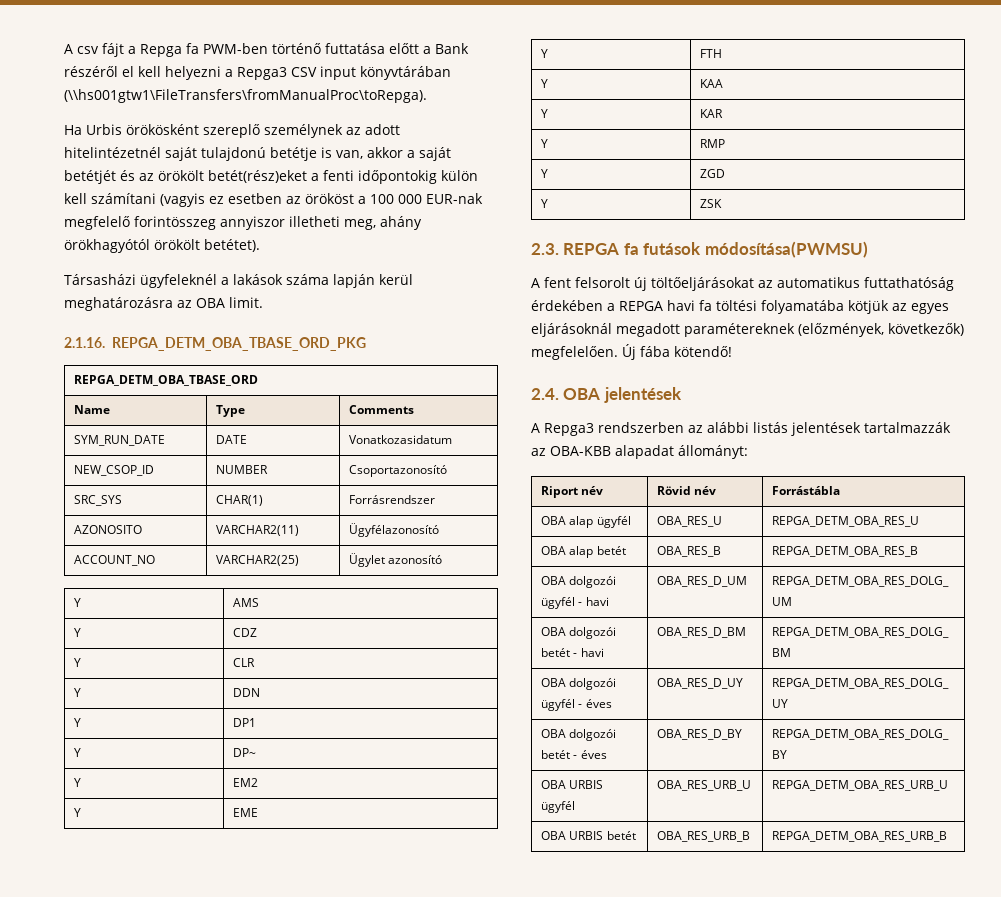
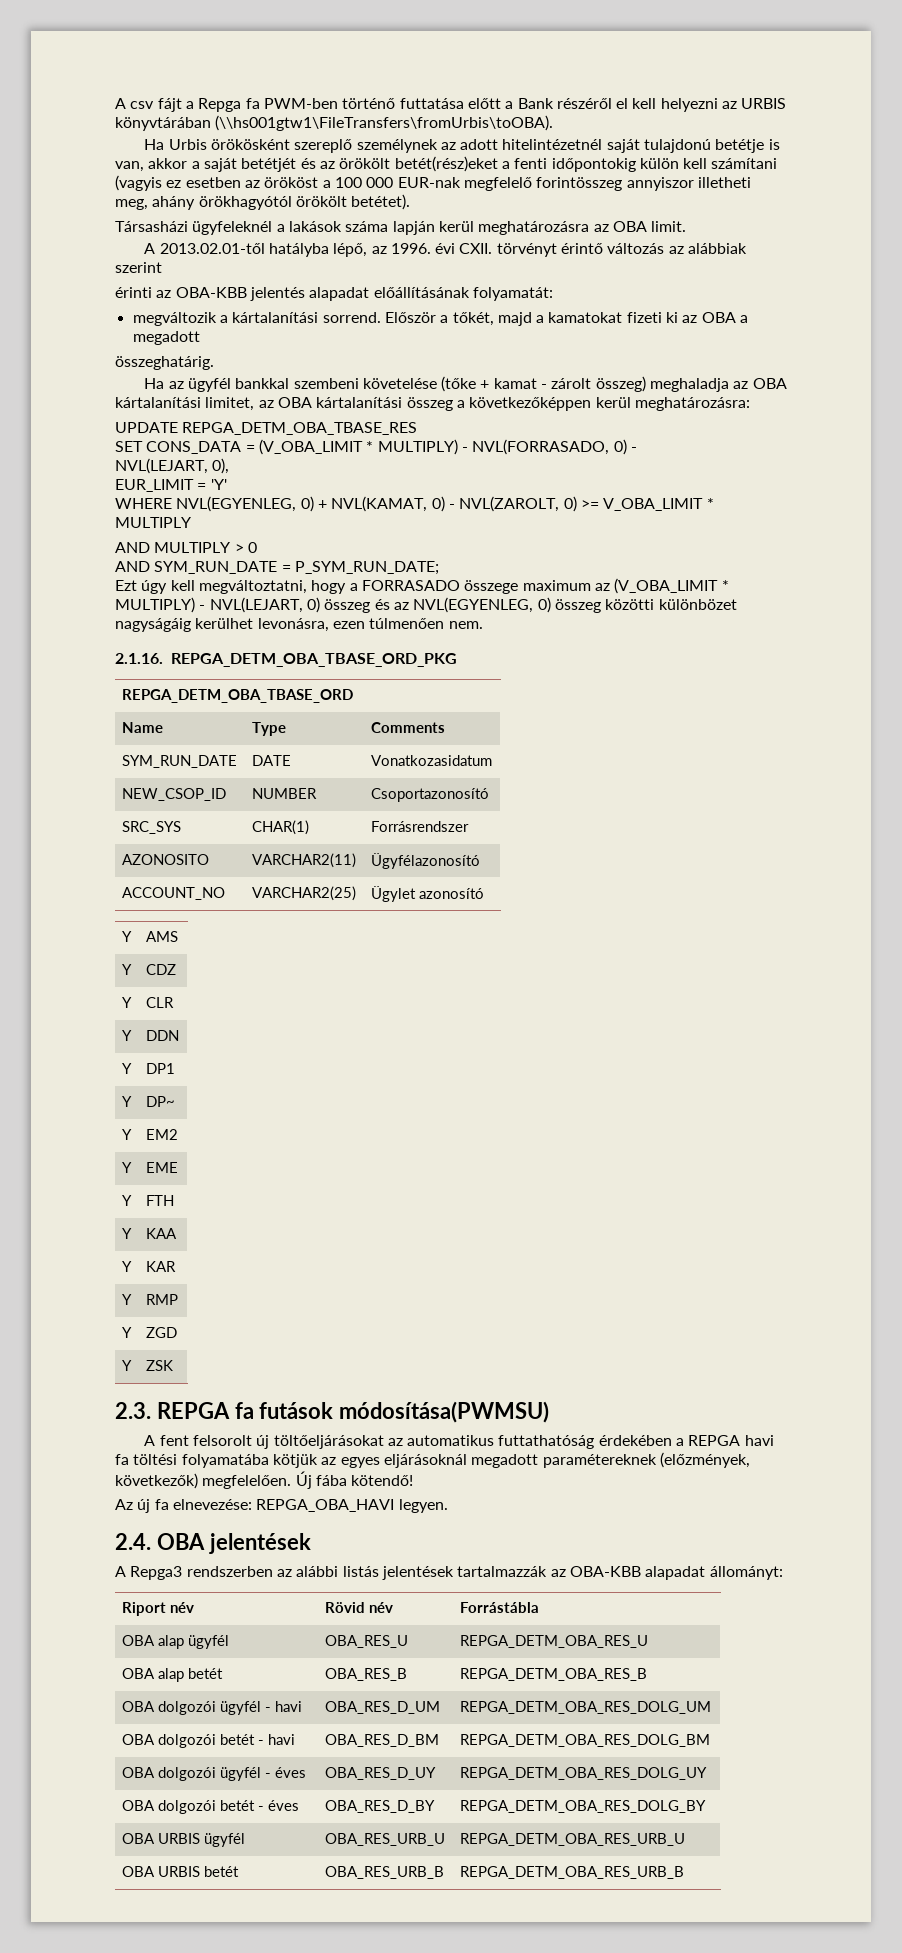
[225,66,451,80] [64,89,427,103] a Repga3 CSV input könyvtárában (\\hs001gtw1\FileTransfers\fromManualProc\toRepga). -> [722,98,787,109] [115,115,554,131] az URBIS könyvtárában (\\hs001gtw1\FileTransfers\fromUrbis\toOBA).
(263, 302) none -> [144,243,748,257] [115,262,162,273] [115,287,553,301] [132,312,749,326] [132,331,200,345] [115,356,214,370] [144,376,787,392] [115,397,750,411] [115,422,418,435] [115,439,637,455] [115,458,230,474] [115,479,227,492] [115,496,714,512] [115,517,191,528] [115,542,257,553] [115,561,439,575] [115,578,729,594] [115,597,737,613] [115,618,483,632] // A 2013.02.01-től hatályba lépő, az 1996. évi CXII. törvényt érintő változás az alábbiak szerint // érinti az OBA-KBB jelentés alapadat előállításának folyamatát: // megváltozik a kártalanítási sorrend. Először a tőkét, majd a kamatokat fizeti ki az OBA a megadott // összeghatárig. // Ha az ügyfél bankkal szembeni követelése (tőke + kamat - zárolt összeg) meghaladja az OBA kártalanítási limitet, az OBA kártalanítási összeg a következőképpen kerül meghatározásra: // UPDATE REPGA_DETM_OBA_TBASE_RES // SET CONS_DATA = (V_OBA_LIMIT * MULTIPLY) - NVL(FORRASADO, 0) - // NVL(LEJART, 0), // EUR_LIMIT = 'Y' // WHERE NVL(EGYENLEG, 0) + NVL(KAMAT, 0) - NVL(ZAROLT, 0) >= V_OBA_LIMIT * MULTIPLY // AND MULTIPLY > 0 // AND SYM_RUN_DATE = P_SYM_RUN_DATE; // Ezt úgy kell megváltoztatni, hogy a FORRASADO összege maximum az (V_OBA_LIMIT * MULTIPLY) - NVL(LEJART, 0) összeg és az NVL(EGYENLEG, 0) összeg közötti különbözet nagyságáig kerülhet levonásra, ezen túlmenően nem.
(732, 351) none -> [115,1499,448,1513] // Az új fa elnevezése: REPGA_OBA_HAVI legyen.

